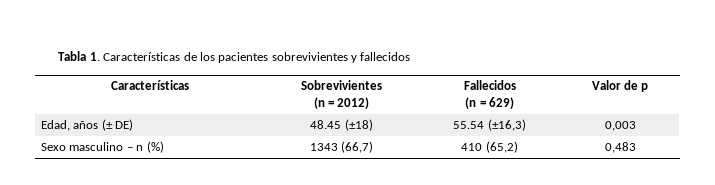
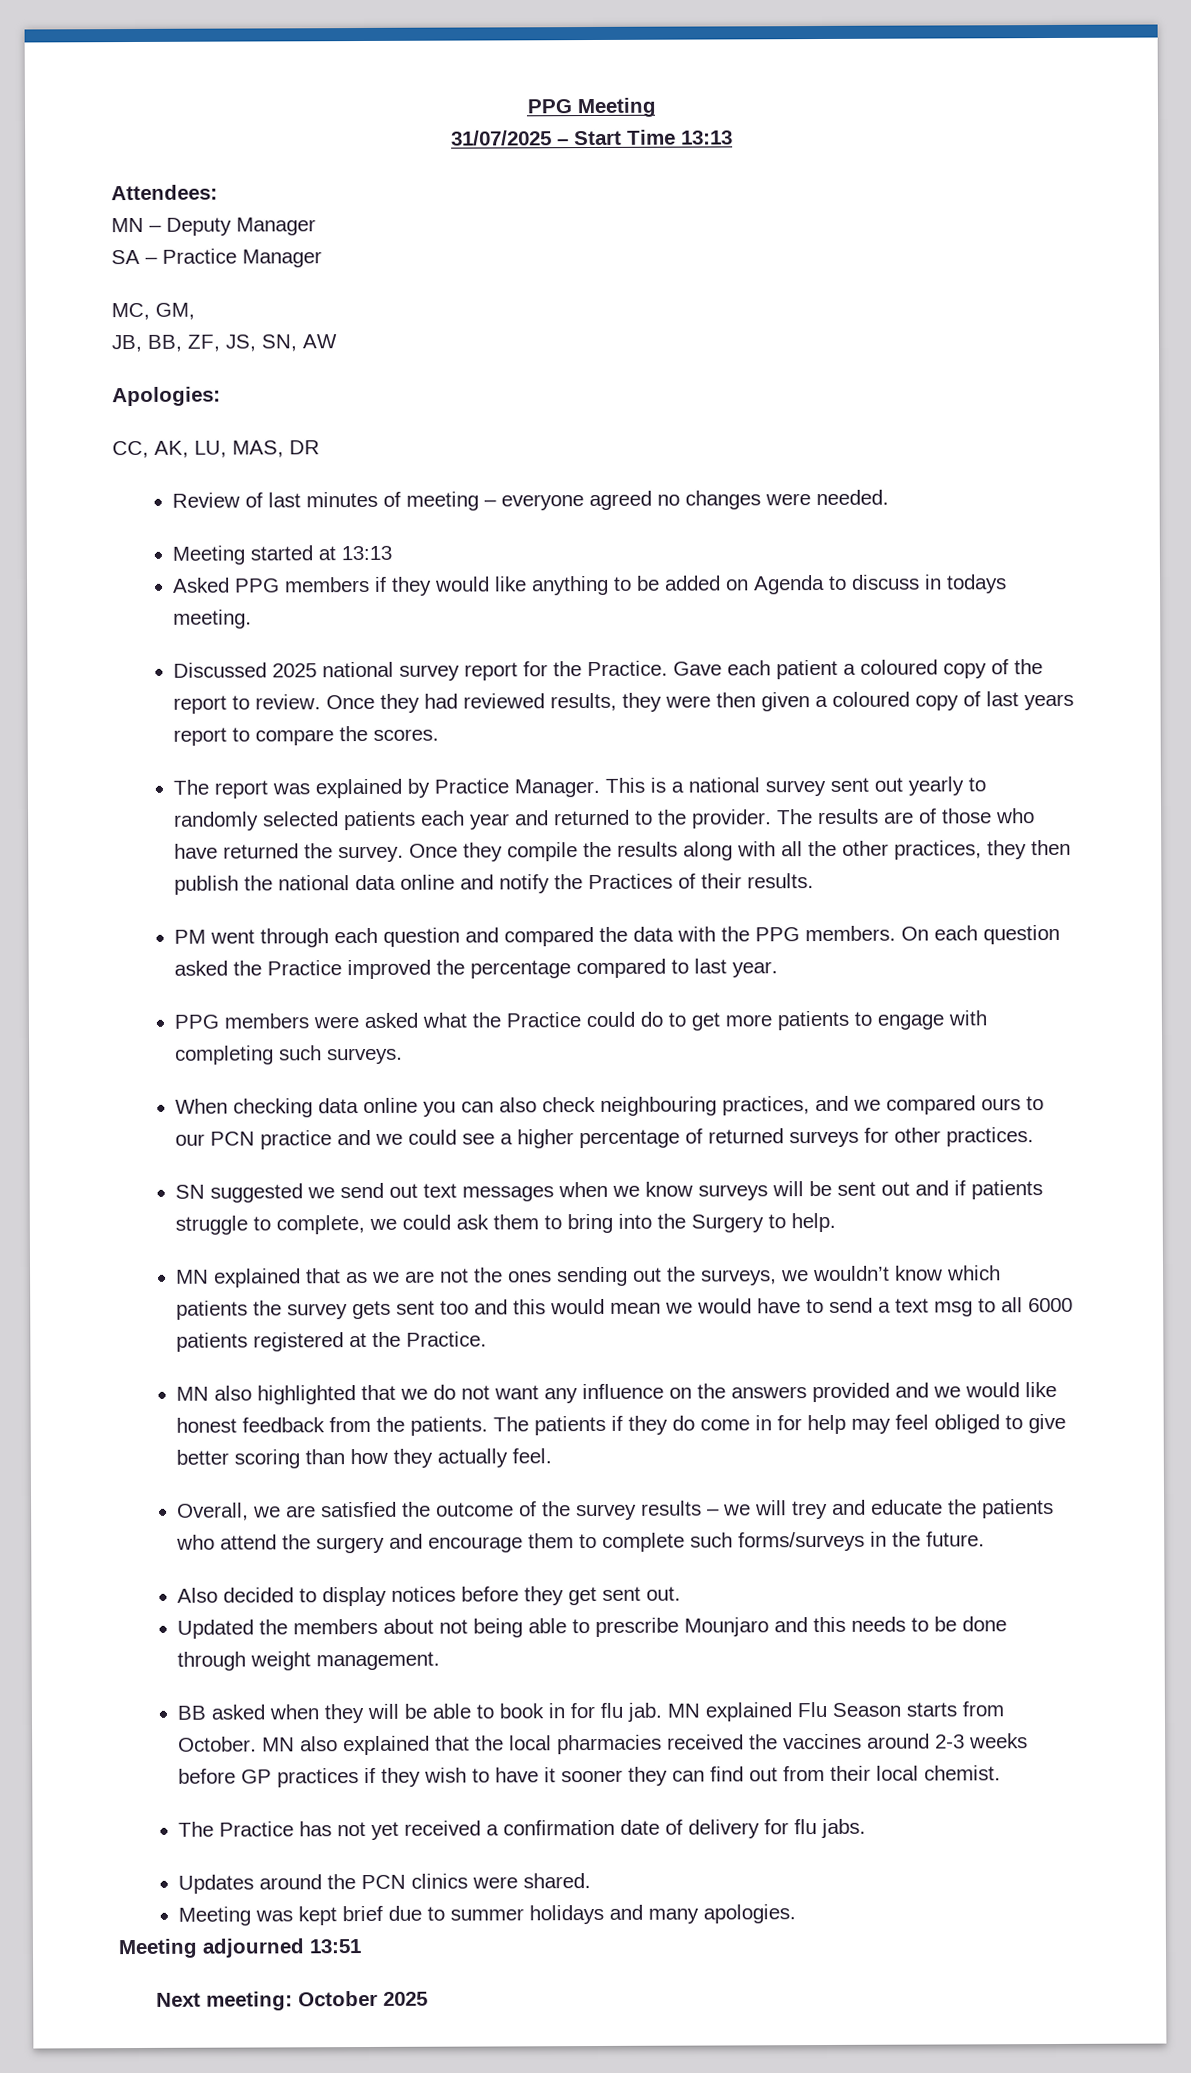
[58,51,411,63] [111,80,189,90] [301,80,382,90] [313,97,370,109] [463,80,516,90] [465,97,514,109] [591,80,649,92] [41,119,134,131] [310,119,373,131] [453,119,526,131] [604,121,636,131] [41,141,164,153] [309,141,374,153] [461,141,518,153] [604,142,636,153] Tabla 1. Características de los pacientes sobrevivientes y fallecidos // Características | Sobrevivientes // (n = 2012) | Fallecidos // (n = 629) | Valor de p // Edad, años (± DE) | 48.45 (±18) | 55.54 (±16,3) | 0,003 // Sexo masculino – n (%) | 1343 (66,7) | 410 (65,2) | 0,483 -> [526,97,656,118] [451,129,733,146] [111,184,218,201] [111,217,316,236] [111,248,322,268] [111,302,195,321] [111,334,337,353] [112,386,221,407] [112,440,320,459] [172,489,890,511] [172,545,393,565] [172,574,1008,596] [173,609,253,629] [173,659,1044,681] [173,691,1075,714] [173,725,440,746] [173,776,987,799] [174,808,1036,831] [174,839,1072,863] [174,873,815,895] [174,924,1061,948] [174,958,779,980] [174,1010,988,1031] [175,1045,404,1065] [175,1095,1045,1118] [175,1127,1035,1150] [175,1180,1044,1203] [175,1212,837,1235] [176,1265,1002,1288] [176,1297,1074,1320] [176,1331,488,1352] [176,1381,1058,1405] [176,1413,1067,1436] [176,1448,553,1469] [177,1499,1055,1521] [176,1531,986,1554] [177,1586,682,1607] [177,1616,1008,1639] [177,1651,441,1671] [177,1701,1005,1724] [178,1733,1029,1756] [178,1765,1002,1788] [178,1818,867,1840] [178,1873,592,1894] [178,1904,797,1926] [118,1938,361,1959] [156,1990,429,2011] PPG Meeting // 31/07/2025 – Start Time 13:13 // Attendees: // MN – Deputy Manager // SA – Practice Manager // MC, GM, // JB, BB, ZF, JS, SN, AW // Apologies: // CC, AK, LU, MAS, DR // Review of last minutes of meeting – everyone agreed no changes were needed. // Meeting started at 13:13 // Asked PPG members if they would like anything to be added on Agenda to discuss in todays meeting. // Discussed 2025 national survey report for the Practice. Gave each patient a coloured copy of the report to review. Once they had reviewed results, they were then given a coloured copy of last years report to compare the scores. // The report was explained by Practice Manager. This is a national survey sent out yearly to randomly selected patients each year and returned to the provider. The results are of those who have returned the survey. Once they compile the results along with all the other practices, they then publish the national data online and notify the Practices of their results. // PM went through each question and compared the data with the PPG members. On each question asked the Practice improved the percentage compared to last year. // PPG members were asked what the Practice could do to get more patients to engage with completing such surveys. // When checking data online you can also check neighbouring practices, and we compared ours to our PCN practice and we could see a higher percentage of returned surveys for other practices. // SN suggested we send out text messages when we know surveys will be sent out and if patients struggle to complete, we could ask them to bring into the Surgery to help. // MN explained that as we are not the ones sending out the surveys, we wouldn’t know which patients the survey gets sent too and this would mean we would have to send a text msg to all 6000 patients registered at the Practice. // MN also highlighted that we do not want any influence on the answers provided and we would like honest feedback from the patients. The patients if they do come in for help may feel obliged to give better scoring than how they actually feel. // Overall, we are satisfied the outcome of the survey results – we will trey and educate the patients who attend the surgery and encourage them to complete such forms/surveys in the future. // Also decided to display notices before they get sent out. // Updated the members about not being able to prescribe Mounjaro and this needs to be done through weight management. // BB asked when they will be able to book in for flu jab. MN explained Flu Season starts from October. MN also explained that the local pharmacies received the vaccines around 2-3 weeks before GP practices if they wish to have it sooner they can find out from their local chemist. // The Practice has not yet received a confirmation date of delivery for flu jabs. // Updates around the PCN clinics were shared. // Meeting was kept brief due to summer holidays and many apologies. // Meeting adjourned 13:51 // Next meeting: October 2025

